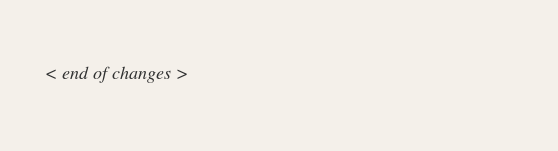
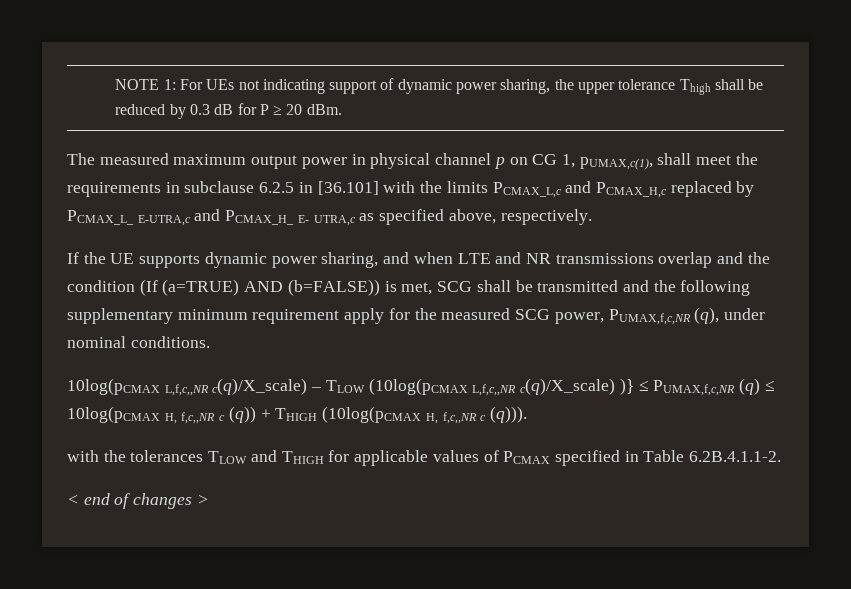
(45, 74) none -> [115,78,764,95] [115,103,342,119] [67,153,758,170] [67,181,755,198] [67,209,592,226] [67,252,770,268] [67,279,751,296] [67,307,765,325] [67,336,210,348] [67,378,775,396] [67,406,527,424] [67,450,782,466] NOTE 1: For UEs not indicating support of dynamic power sharing, the upper tolerance Thigh shall be reduced by 0.3 dB for P ≥ 20 dBm. // The measured maximum output power in physical channel p on CG 1, pUMAX,c(1), shall meet the requirements in subclause 6.2.5 in [36.101] with the limits PCMAX_L,c and PCMAX_H,c replaced by PCMAX_L_ E-UTRA,c and PCMAX_H_ E- UTRA,c as specified above, respectively. // If the UE supports dynamic power sharing, and when LTE and NR transmissions overlap and the condition (If (a=TRUE) AND (b=FALSE)) is met, SCG shall be transmitted and the following supplementary minimum requirement apply for the measured SCG power, PUMAX,f,c,NR (q), under nominal conditions. // 10log(pCMAX L,f,c,,NR c(q)/X_scale) – TLOW (10log(pCMAX L,f,c,,NR c(q)/X_scale) )} ≤ PUMAX,f,c,NR (q) ≤ 10log(pCMAX H, f,c,,NR c (q)) + THIGH (10log(pCMAX H, f,c,,NR c (q))). // with the tolerances TLOW and THIGH for applicable values of PCMAX specified in Table 6.2B.4.1.1-2. //

